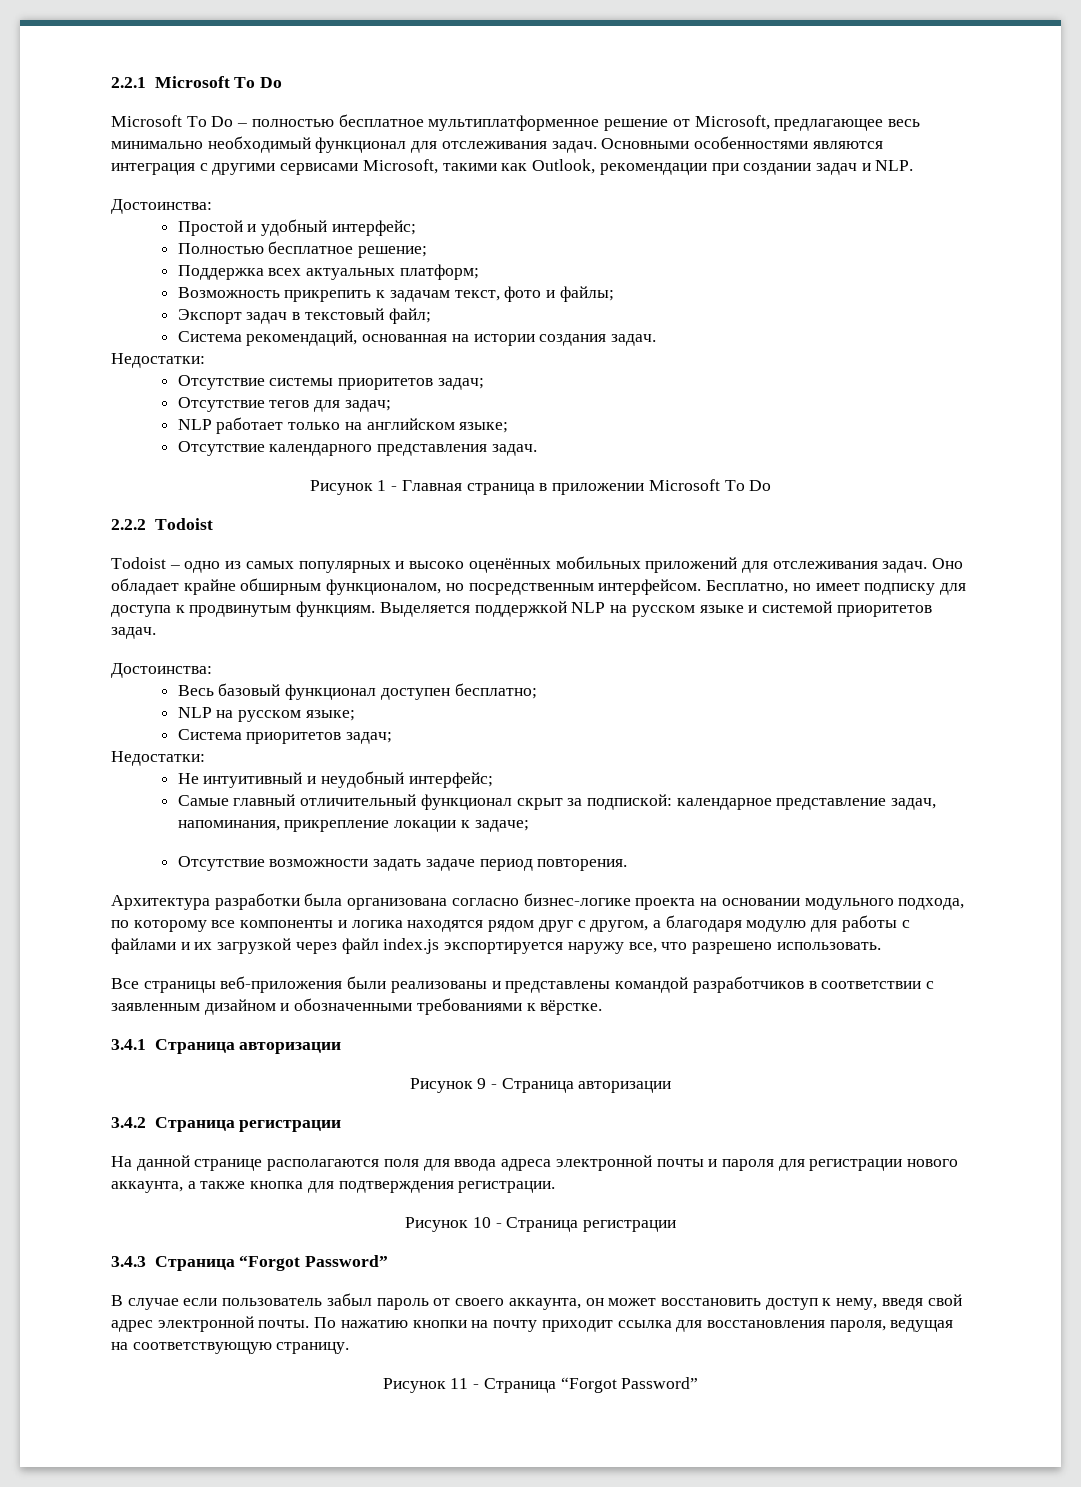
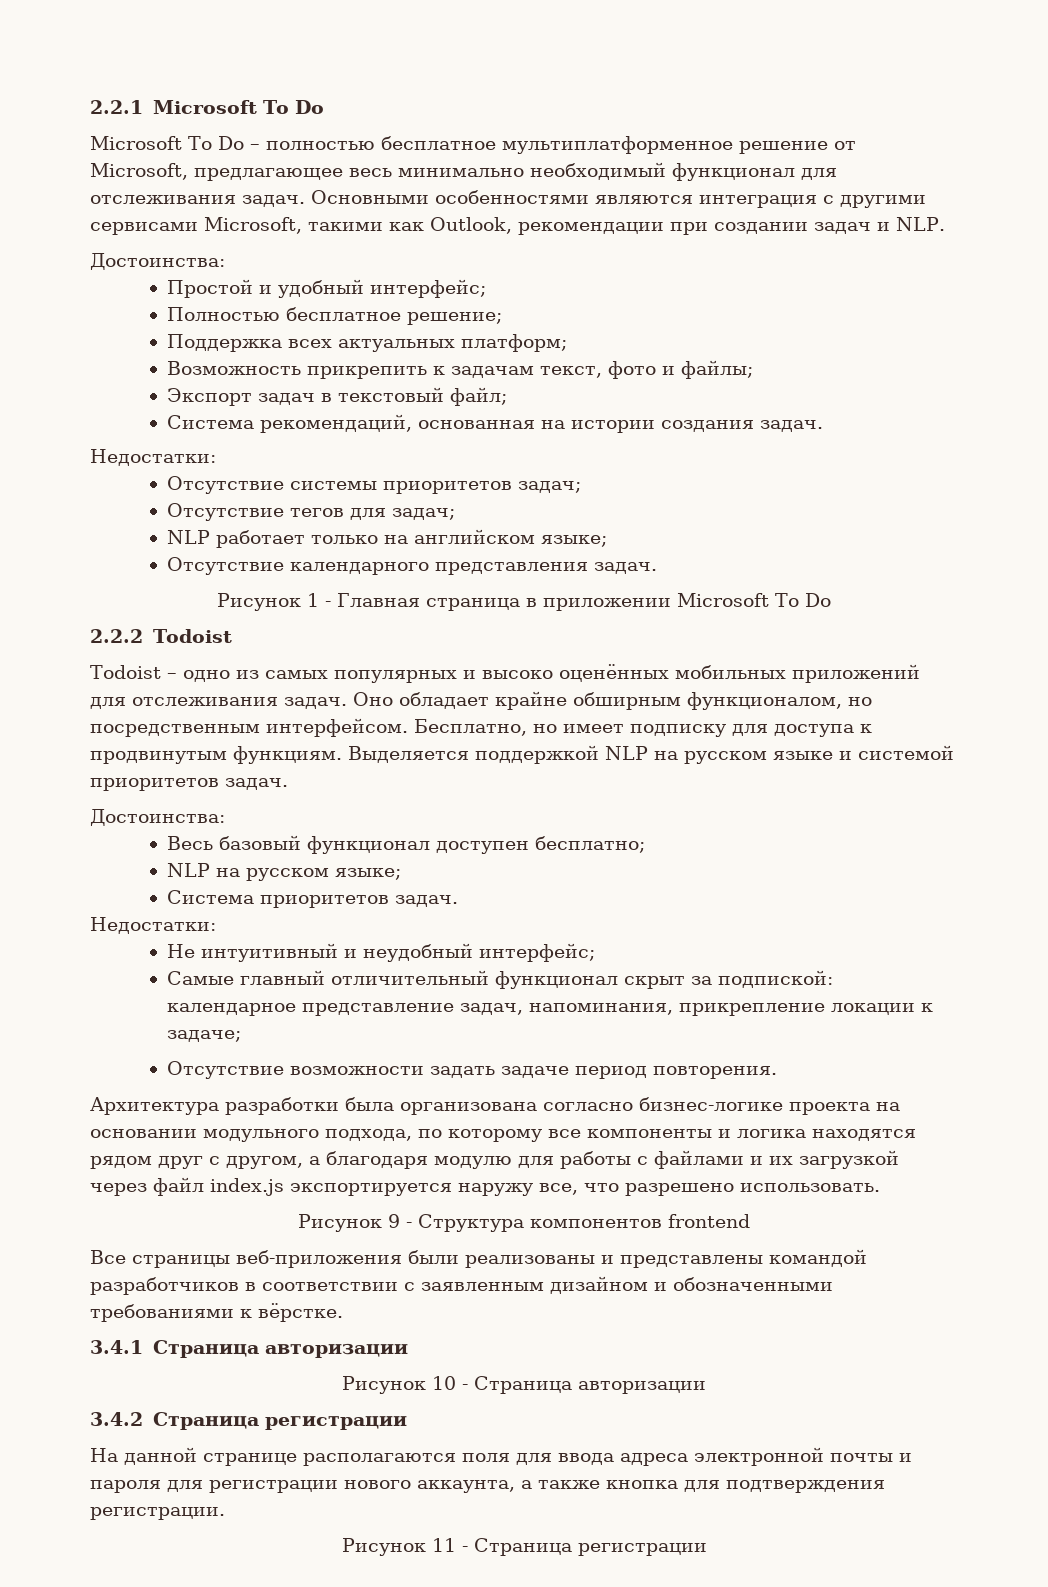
[346,732,393,744] задач; -> [395,895,459,907] задач.
(881, 946) none -> [298,1214,750,1232] // Рисунок 9 - Структура компонентов frontend
[477,1078,487,1089] 9 -> [432,1376,456,1390] 10
[472,1217,491,1228] 10 -> [431,1538,456,1552] 11
[111,1255,389,1271] [111,1293,962,1310] [111,1316,954,1332] [111,1342,350,1354] [382,1377,699,1393] // 3.4.3 Страница “Forgot Password” // В случае если пользователь забыл пароль от своего аккаунта, он может восстановить доступ к нему, введя свой адрес электронной почты. По нажатию кнопки на почту приходит ссылка для восстановления пароля, ведущая на соответствующую страницу. // Рисунок 11 - Страница “Forgot Password” -> (707, 1549) none

